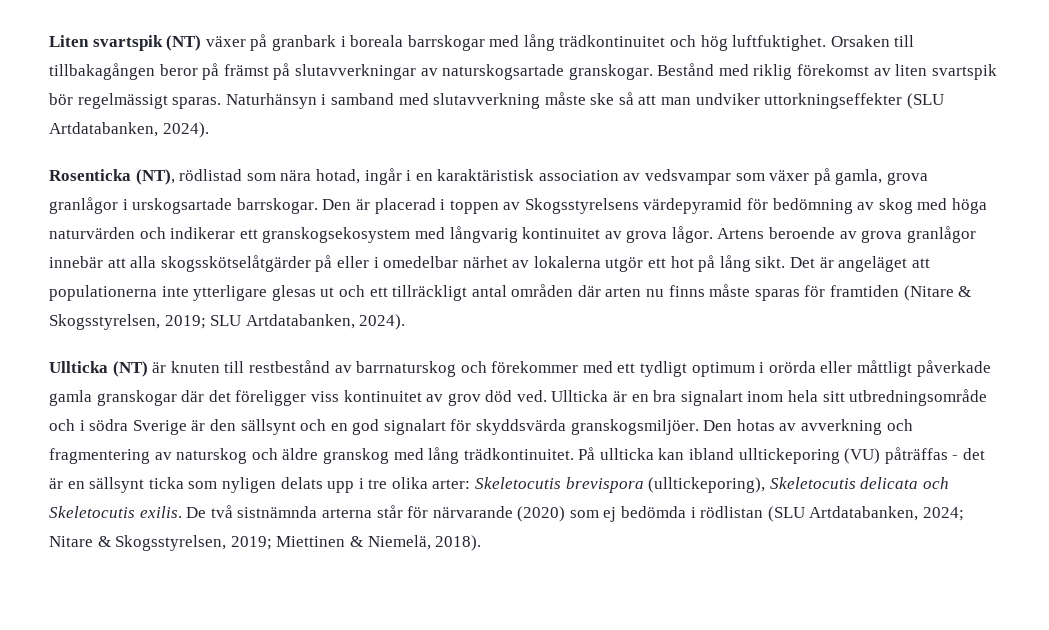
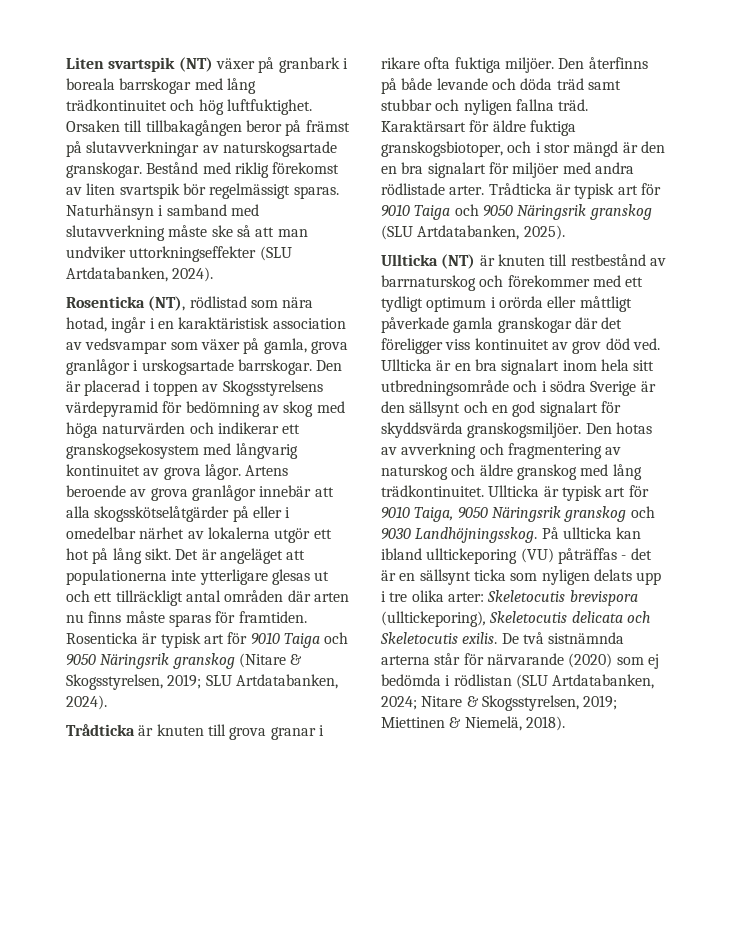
[830,285,900,297] framtiden -> [238,611,307,623] [66,632,349,648] [66,653,235,669] framtiden. Rosenticka är typisk art för 9010 Taiga och 9050 Näringsrik granskog
(406, 322) none -> [66,724,324,740] [381,57,648,73] [381,78,621,94] [381,99,589,115] [381,120,576,136] [381,141,665,157] [381,162,634,178] [381,183,661,199] [381,204,652,220] [381,225,565,240] // Trådticka är knuten till grova granar i rikare ofta fuktiga miljöer. Den återfinns på både levande och döda träd samt stubbar och nyligen fallna träd. Karaktärsart för äldre fuktiga granskogsbiotoper, och i stor mängd är den en bra signalart för miljöer med andra rödlistade arter. Trådticka är typisk art för 9010 Taiga och 9050 Näringsrik granskog (SLU Artdatabanken, 2025).
(574, 454) none -> [488,485,649,501] [381,506,655,522] [381,527,538,543] Ullticka är typisk art för 9010 Taiga, 9050 Näringsrik granskog och 9030 Landhöjningsskog.

